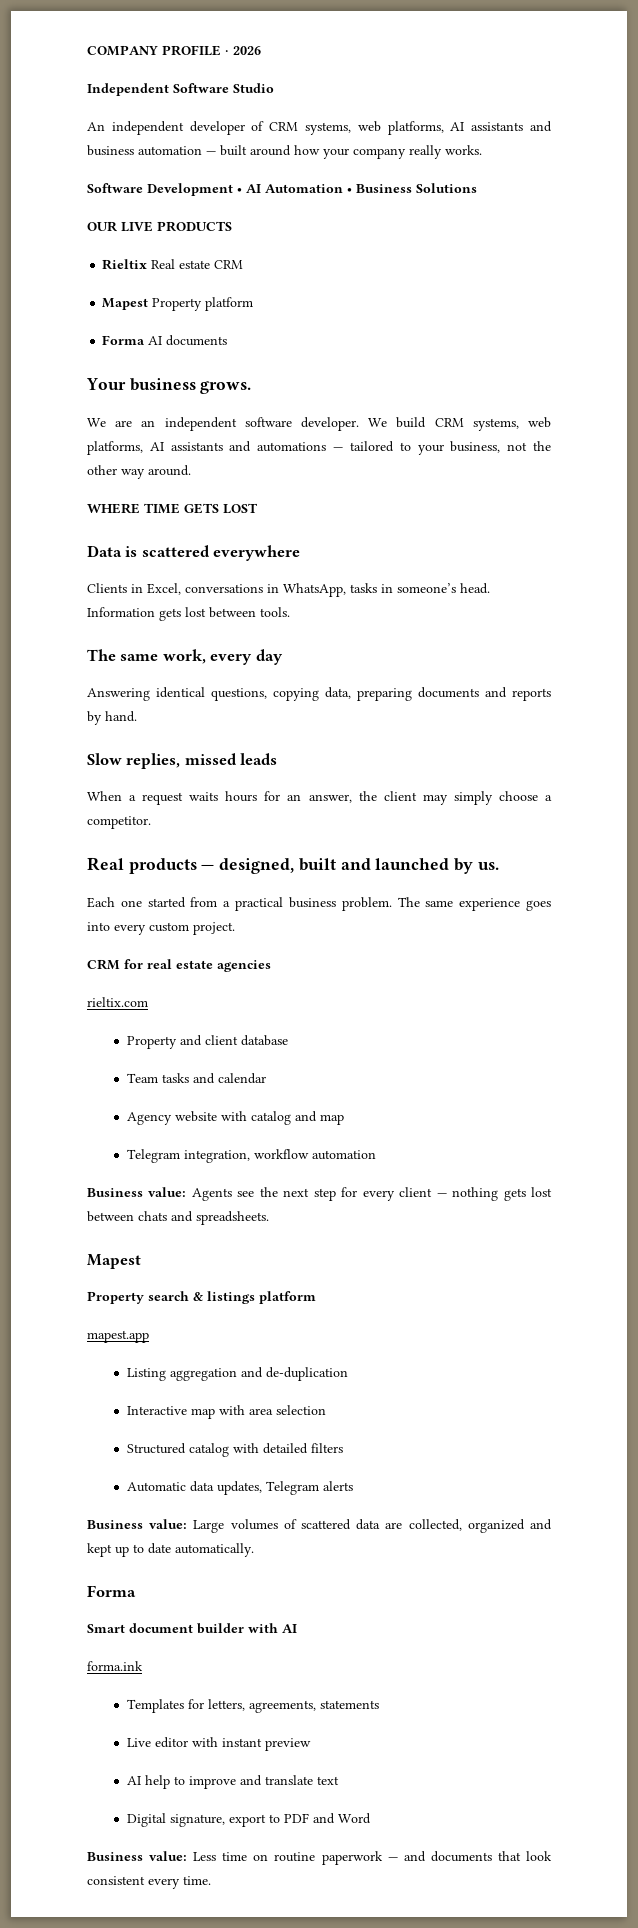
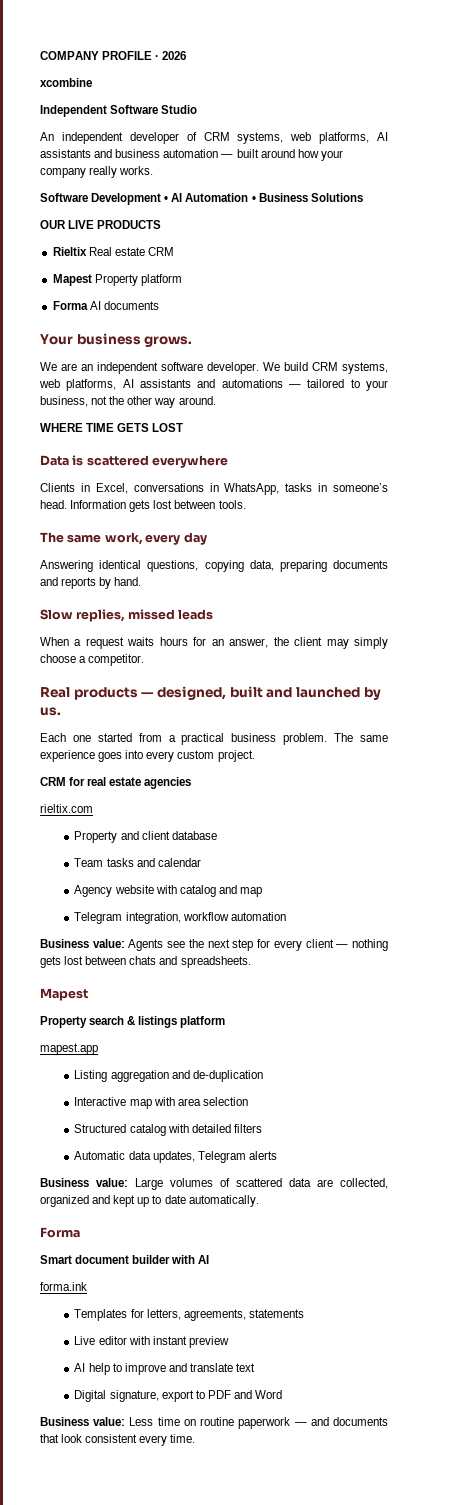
(261, 50) none -> [40,78,92,87] // xcombine

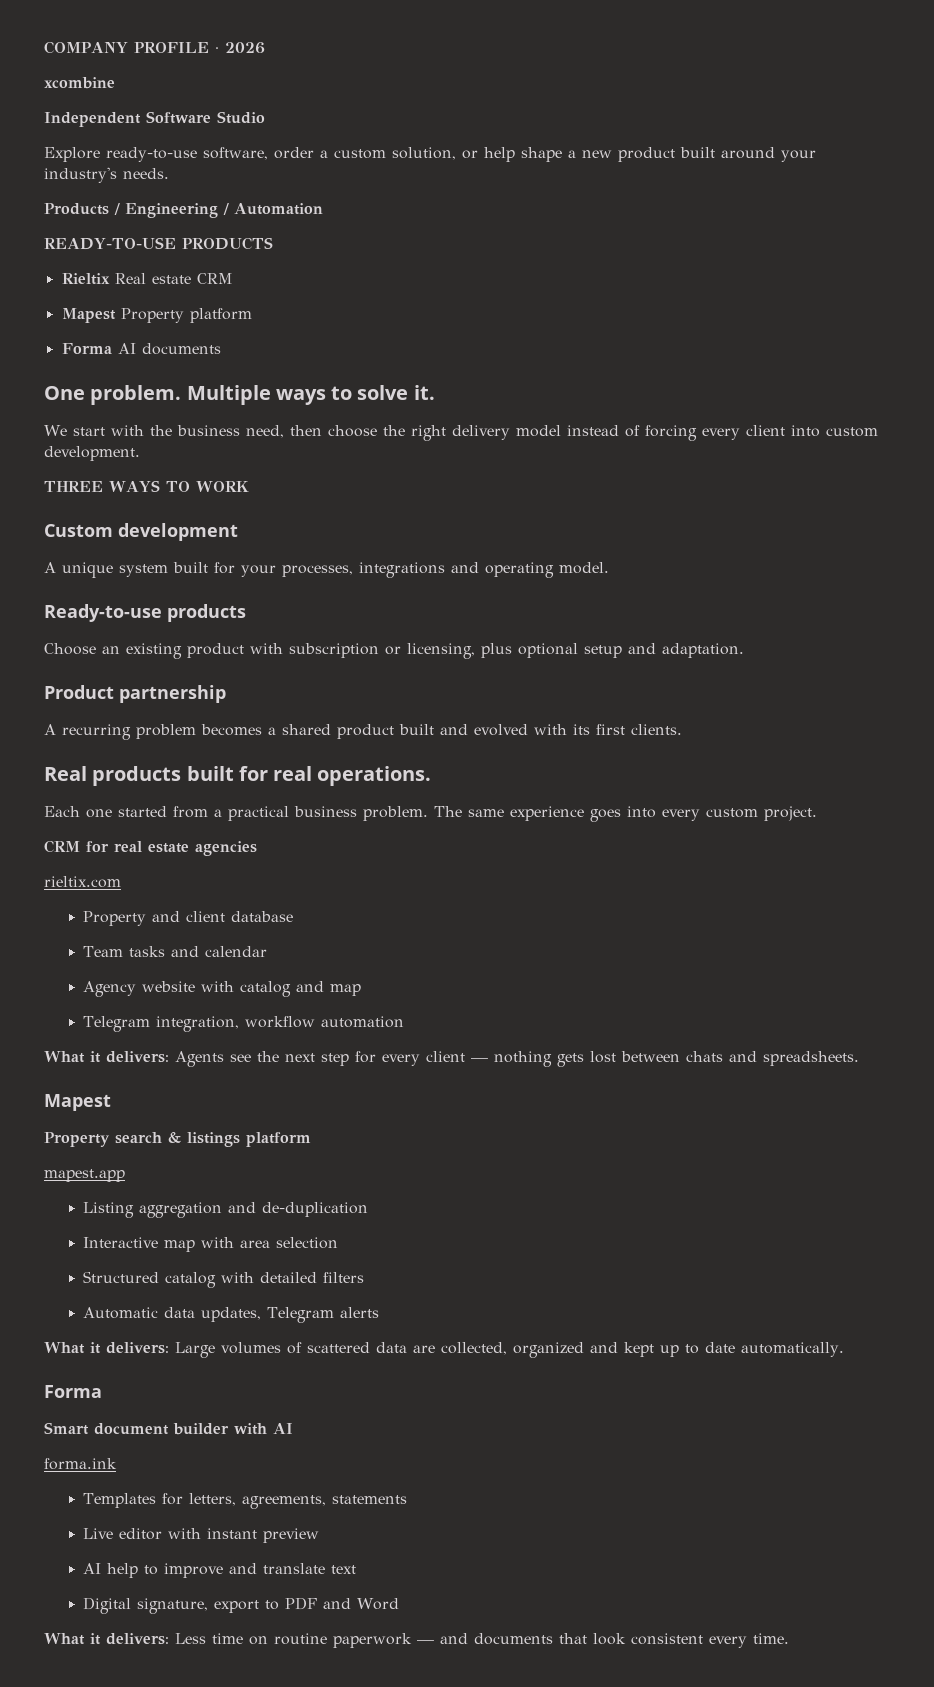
[40,132,388,144] [40,149,343,161] [40,166,154,178] [40,193,363,205] [40,220,95,229] An independent developer of CRM systems, web platforms, AI assistants and business automation — built around how your company really works. // Software Development • AI Automation • Business Solutions // OUR LIVE -> [44,147,816,162] [44,167,169,183] [44,203,323,218] [44,237,176,250] Explore ready-to-use software, order a custom solution, or help shape a new product built around your industry's needs. // Products / Engineering / Automation // READY-TO-USE
[40,333,193,347] [40,362,388,374] [39,379,388,391] [40,396,216,408] [40,423,184,432] [40,455,229,468] [40,483,388,495] [40,500,246,512] [40,532,207,545] [40,560,388,572] [40,577,142,589] [40,609,214,622] [40,637,388,649] [40,654,145,666] [40,686,381,700] [40,707,61,716] Your business grows. // We are an independent software developer. We build CRM systems, web platforms, AI assistants and automations — tailored to your business, not the other way around. // WHERE TIME GETS LOST // Data is scattered everywhere // Clients in Excel, conversations in WhatsApp, tasks in someone’s head. Information gets lost between tools. // The same work, every day // Answering identical questions, copying data, preparing documents and reports by hand. // Slow replies, missed leads // When a request waits hours for an answer, the client may simply choose a competitor. // Real products — designed, built and launched by us. -> [44,385,435,405] [44,425,878,441] [44,446,140,461] [44,480,249,492] [44,523,238,541] [44,562,609,578] [44,604,246,622] [44,643,744,659] [44,685,226,703] [44,724,682,740] [44,766,432,786] One problem. Multiple ways to solve it. // We start with the business need, then choose the right delivery model instead of forcing every client into custom development. // THREE WAYS TO WORK // Custom development // A unique system built for your processes, integrations and operating model. // Ready-to-use products // Choose an existing product with subscription or licensing, plus optional setup and adaptation. // Product partnership // A recurring problem becomes a shared product built and evolved with its first clients. // Real products built for real operations.
[40,939,125,948] Business value: -> [44,1051,169,1063] What it delivers:
[40,1178,128,1187] Business value: -> [44,1342,169,1354] What it delivers:
[40,1417,126,1426] Business value: -> [44,1633,169,1645] What it delivers:

